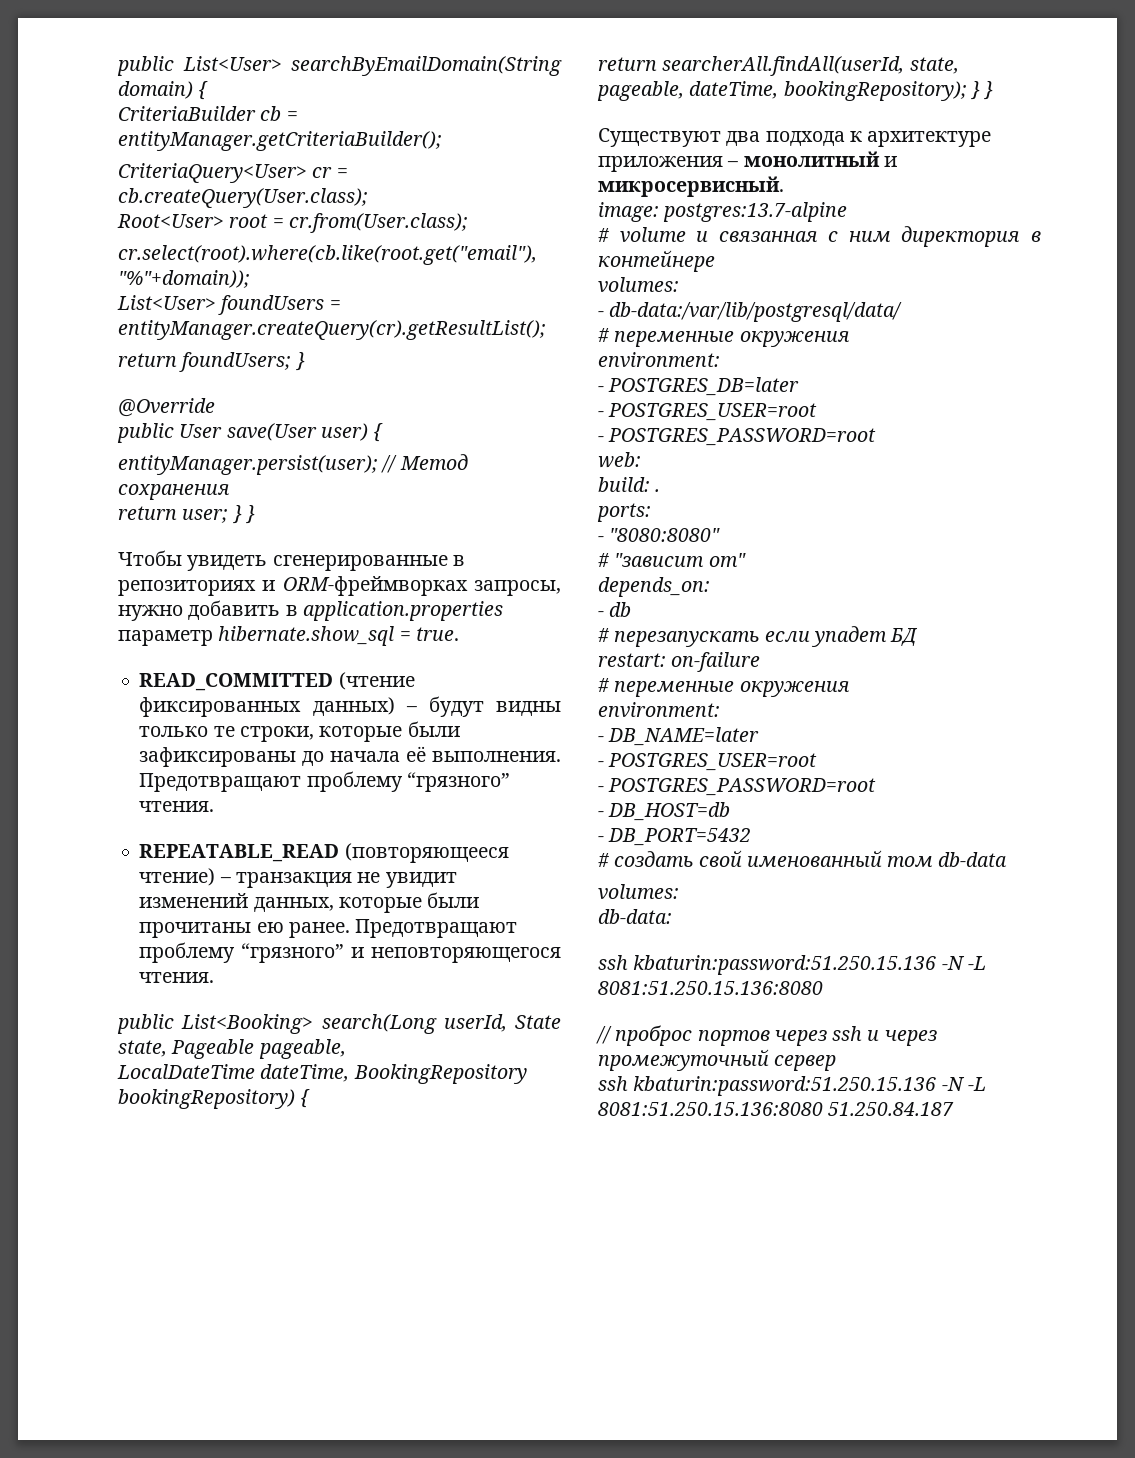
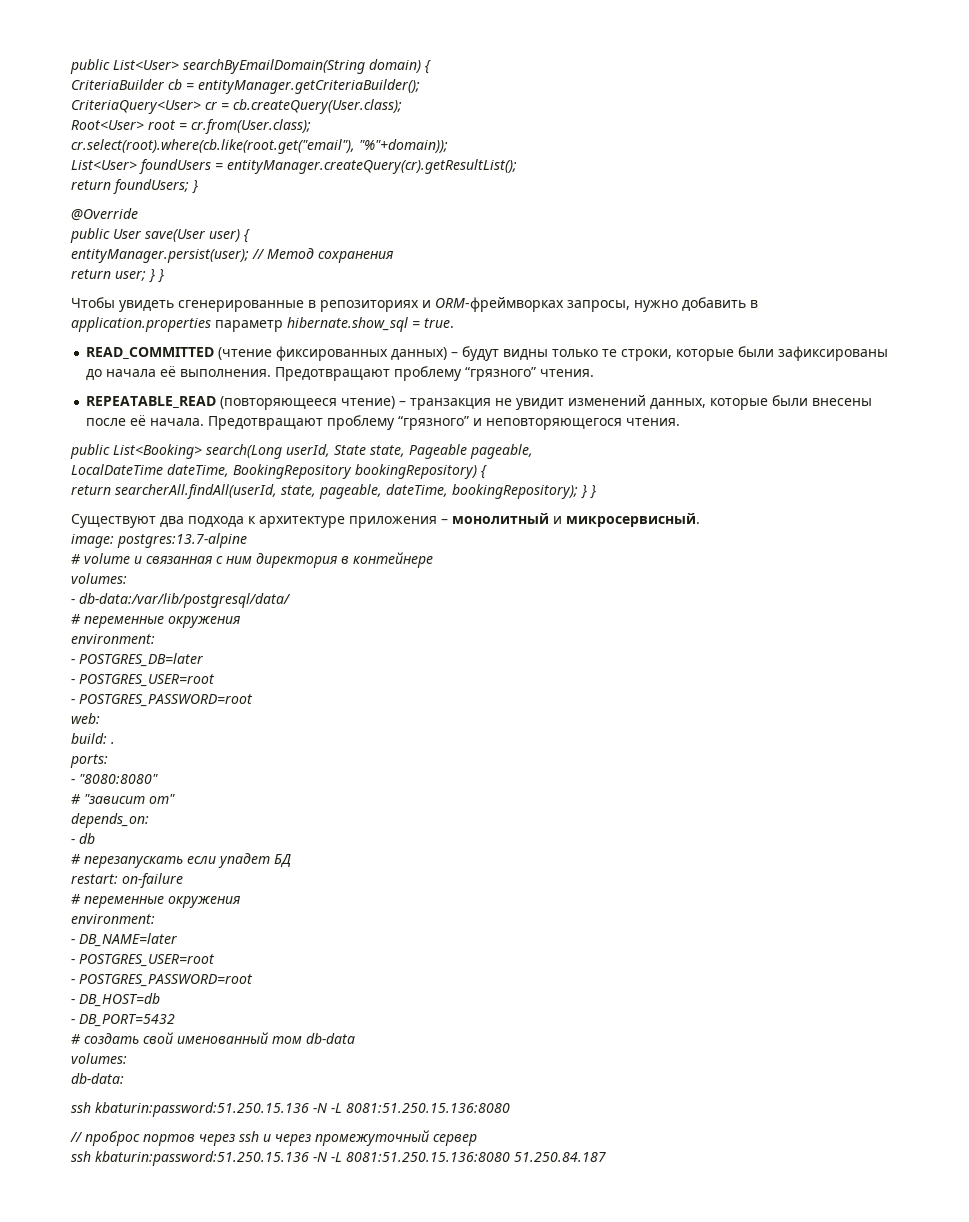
[139,922,350,938] прочитаны ею ранее. -> [812,398,873,406] [86,415,205,426] внесены после её начала.

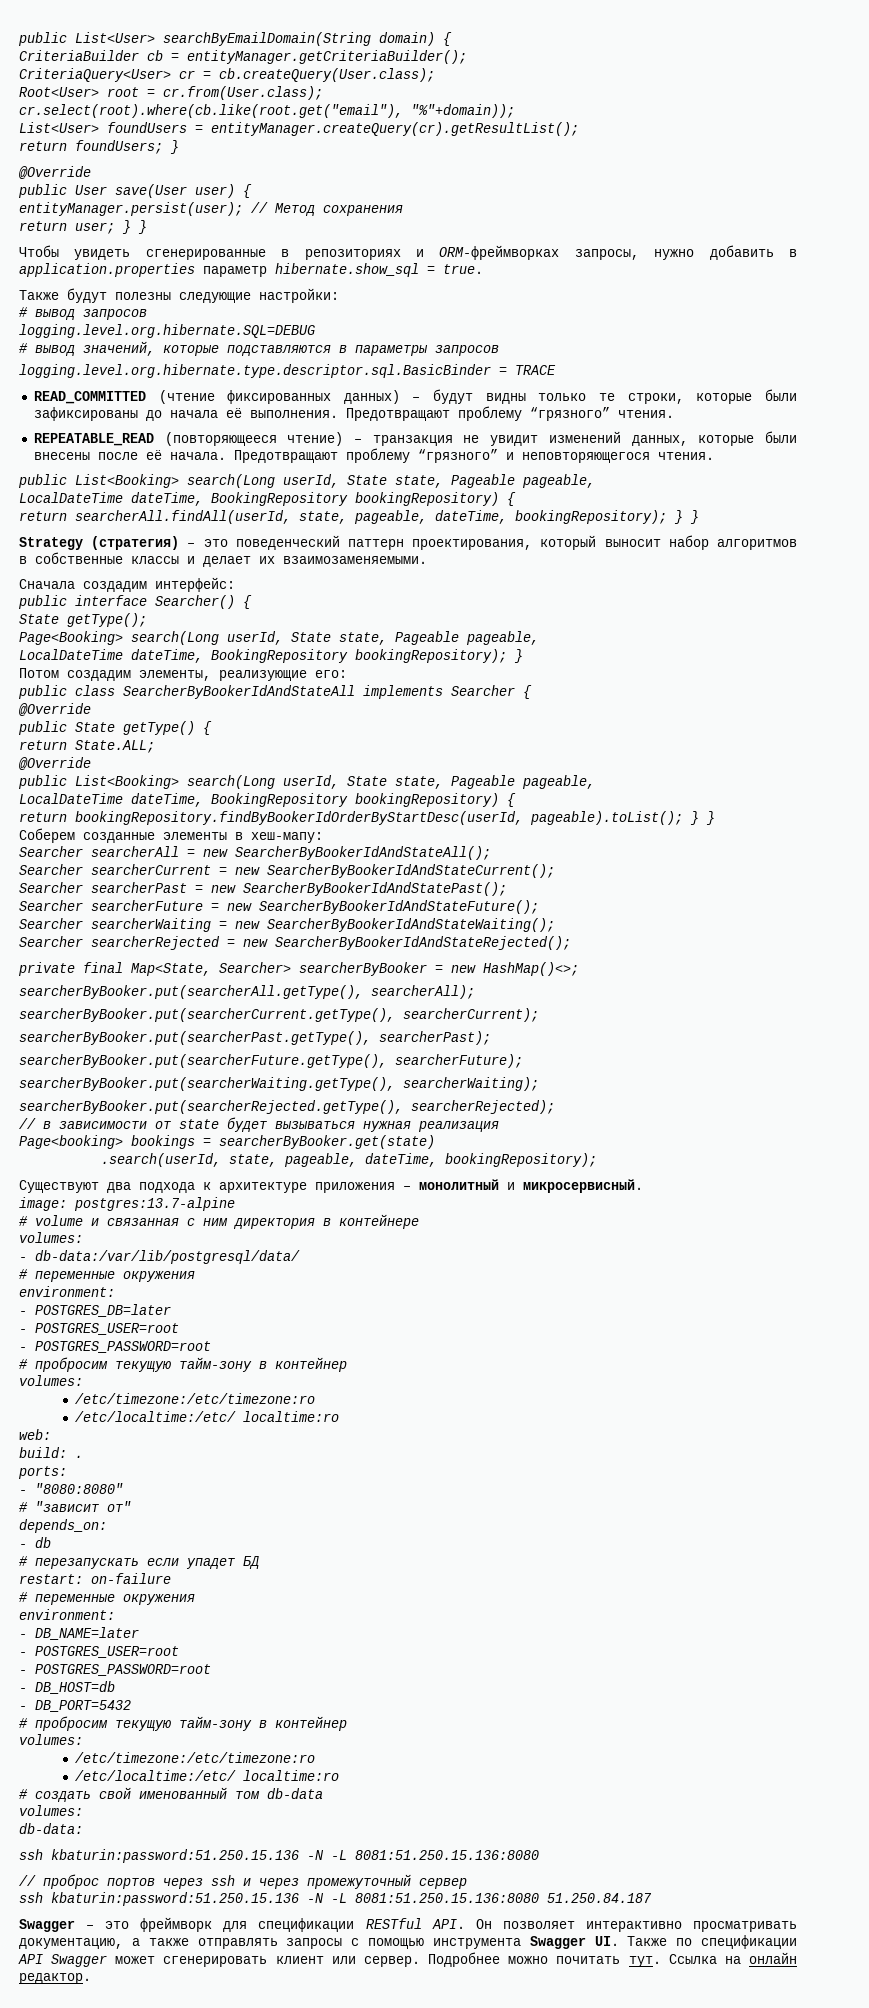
(454, 323) none -> [19,288,339,303] [19,307,147,320] [19,324,315,338] [19,341,499,356] [19,364,556,378] // Также будут полезны следующие настройки: // # вывод запросов // logging.level.org.hibernate.SQL=DEBUG // # вывод значений, которые подставляются в параметры запросов // logging.level.org.hibernate.type.descriptor.sql.BasicBinder = TRACE
(596, 492) none -> [19,535,798,550] [19,552,427,567] [19,577,235,592] [18,595,252,609] [19,613,147,627] [19,631,539,645] [19,649,523,663] [19,668,347,681] [18,685,532,699] [19,703,91,716] [18,721,212,735] [19,740,155,753] [19,757,91,770] [18,775,595,789] [19,793,516,807] [19,811,715,825] [19,828,323,843] [19,846,491,860] [19,864,555,878] [19,882,507,896] [19,900,539,914] [19,918,555,932] [19,936,571,950] [18,962,579,976] [19,985,475,999] [19,1008,539,1022] [19,1031,491,1045] [19,1054,523,1068] [19,1077,539,1091] [19,1100,555,1114] [19,1117,499,1132] [19,1135,435,1149] [101,1153,598,1167] // Strategy (стратегия) – это поведенческий паттерн проектирования, который выносит набор алгоритмов в собственные классы и делает их взаимозаменяемыми. // Сначала создадим интерфейс: // public interface Searcher() { // State getType(); // Page<Booking> search(Long userId, State state, Pageable pageable, // LocalDateTime dateTime, BookingRepository bookingRepository); } // Потом создадим элементы, реализующие его: // public class SearcherByBookerIdAndStateAll implements Searcher { // @Override // public State getType() { // return State.ALL; // @Override // public List<Booking> search(Long userId, State state, Pageable pageable, // LocalDateTime dateTime, BookingRepository bookingRepository) { // return bookingRepository.findByBookerIdOrderByStartDesc(userId, pageable).toList(); } } // Соберем созданные элементы в хеш-мапу: // Searcher searcherAll = new SearcherByBookerIdAndStateAll(); // Searcher searcherCurrent = new SearcherByBookerIdAndStateCurrent(); // Searcher searcherPast = new SearcherByBookerIdAndStatePast(); // Searcher searcherFuture = new SearcherByBookerIdAndStateFuture(); // Searcher searcherWaiting = new SearcherByBookerIdAndStateWaiting(); // Searcher searcherRejected = new SearcherByBookerIdAndStateRejected(); // private final Map<State, Searcher> searcherByBooker = new HashMap()<>; // searcherByBooker.put(searcherAll.getType(), searcherAll); // searcherByBooker.put(searcherCurrent.getType(), searcherCurrent); // searcherByBooker.put(searcherPast.getType(), searcherPast); // searcherByBooker.put(searcherFuture.getType(), searcherFuture); // searcherByBooker.put(searcherWaiting.getType(), searcherWaiting); // searcherByBooker.put(searcherRejected.getType(), searcherRejected); // // в зависимости от state будет вызываться нужная реализация // Page<booking> bookings = searcherByBooker.get(state) // .search(userId, state, pageable, dateTime, bookingRepository);
(253, 700) none -> [19,1357,347,1372] [19,1375,83,1386] [74,1393,315,1404] [74,1411,339,1422] // # пробросим текущую тайм-зону в контейнер // volumes: // /etc/timezone:/etc/timezone:ro // /etc/localtime:/etc/ localtime:ro
(175, 1020) none -> [19,1716,347,1731] [19,1734,83,1745] [74,1752,315,1763] [74,1770,339,1781] // # пробросим текущую тайм-зону в контейнер // volumes: // /etc/timezone:/etc/timezone:ro // /etc/localtime:/etc/ localtime:ro
(606, 1157) none -> [19,1917,797,1932] [19,1935,797,1949] [18,1952,798,1967] [19,1973,91,1984] // Swagger – это фреймворк для спецификации RESTful API. Он позволяет интерактивно просматривать документацию, а также отправлять запросы с помощью инструмента Swagger UI. Также по спецификации API Swagger может сгенерировать клиент или сервер. Подробнее можно почитать тут. Ссылка на онлайн редактор.

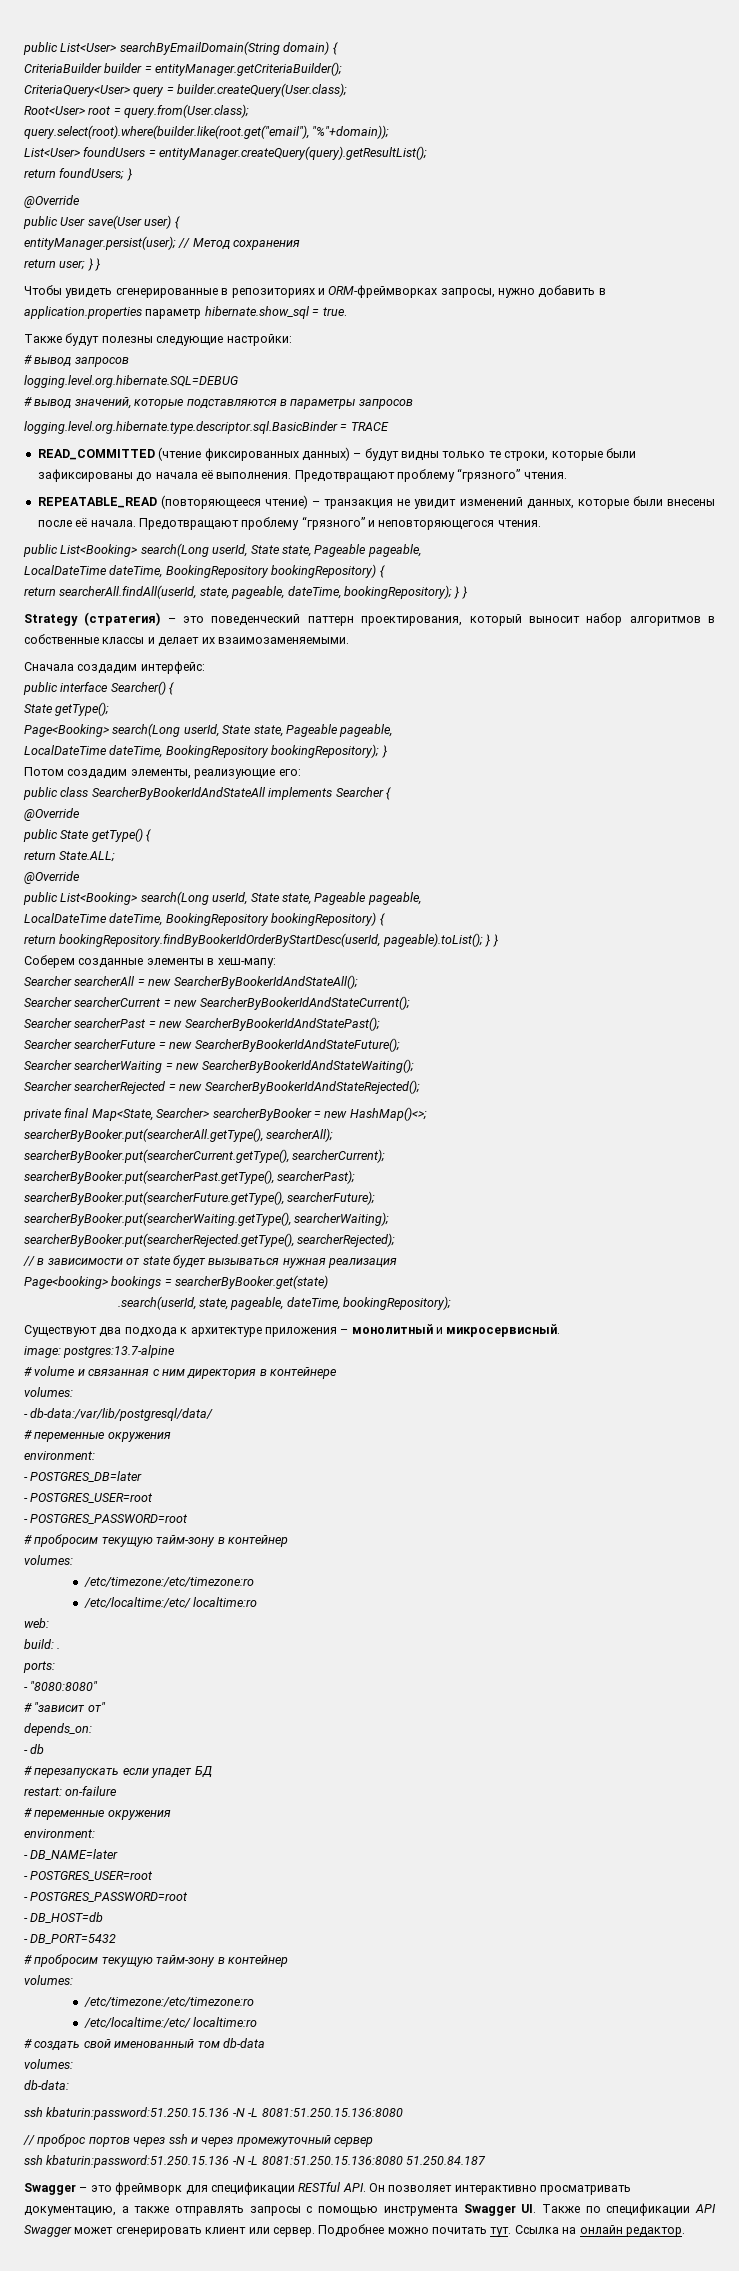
[147,50,163,61] cb -> [104,63,143,73] builder
[179,68,435,82] cr = cb.createQuery(User.class); -> [133,83,348,97] query = builder.createQuery(User.class);
[163,86,323,100] [19,104,403,118] cr.from(User.class); // cr.select(root).where(cb.like(root.get("email"), -> [124,104,250,118] [24,125,309,139] query.from(User.class); // query.select(root).where(builder.like(root.get("email"),
[211,122,579,136] entityManager.createQuery(cr).getResultList(); -> [159,146,428,160] entityManager.createQuery(query).getResultList();

